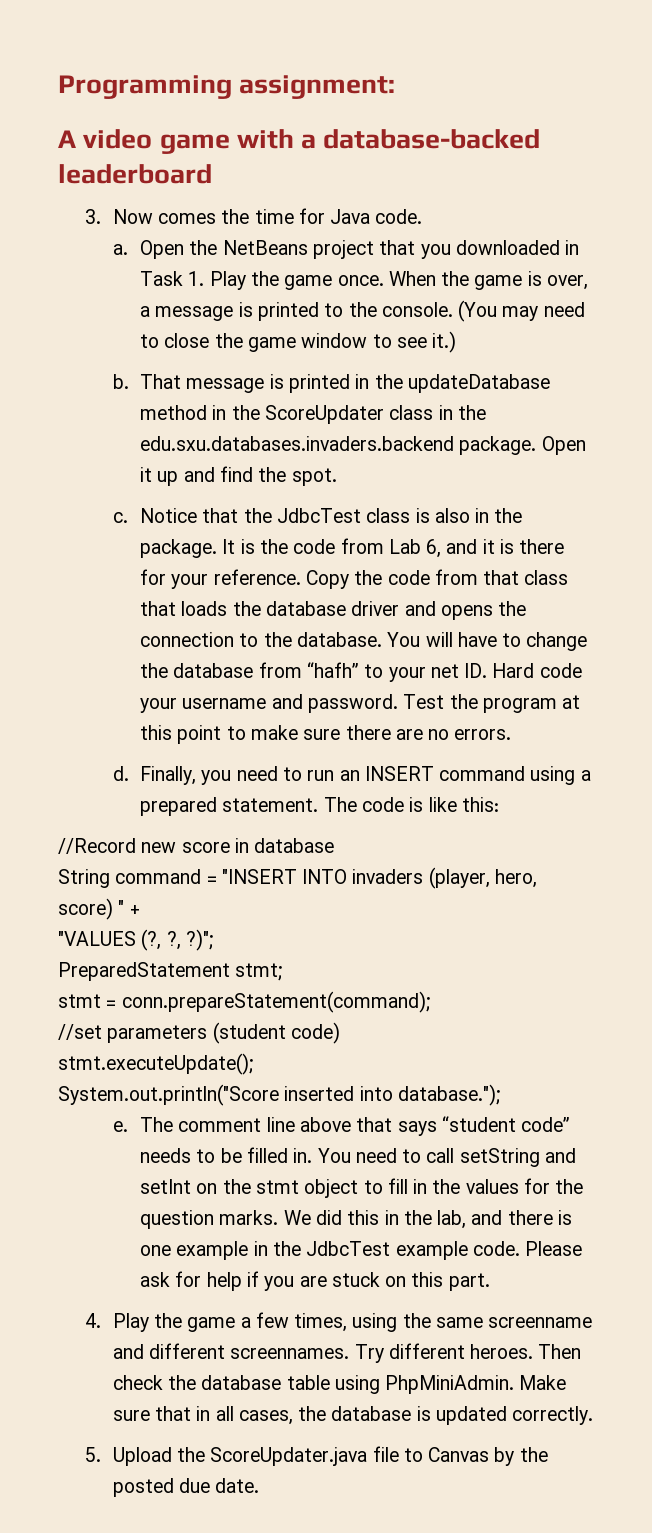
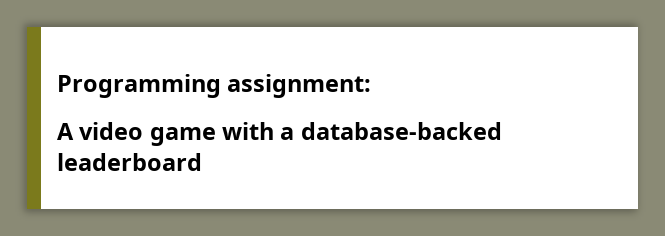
[85,208,423,224] [112,240,580,259] [140,271,588,290] [140,300,585,322] [140,331,457,353] [112,374,550,393] [140,405,486,424] [140,436,586,455] [140,466,337,486] [112,508,523,523] [140,538,565,558] [140,569,569,589] [140,601,527,620] [140,632,588,651] [140,662,582,682] [140,694,581,713] [140,725,512,744] [112,766,591,785] [140,797,499,816] [58,838,335,854] [58,867,537,889] [58,898,140,920] [58,929,213,951] [58,962,283,981] [58,991,430,1013] [58,1022,340,1044] [58,1053,253,1075] [58,1084,500,1106] [112,1116,571,1136] [140,1147,576,1167] [140,1178,584,1198] [140,1210,572,1229] [140,1241,583,1260] [140,1271,490,1291] [85,1312,593,1332] [112,1343,582,1363] [112,1375,567,1394] [112,1406,594,1425] [85,1446,548,1466] [112,1478,260,1497] // 3. Now comes the time for Java code. // a. Open the NetBeans project that you downloaded in Task 1. Play the game once. When the game is over, a message is printed to the console. (You may need to close the game window to see it.) // b. That message is printed in the updateDatabase method in the ScoreUpdater class in the edu.sxu.databases.invaders.backend package. Open it up and find the spot. // c. Notice that the JdbcTest class is also in the package. It is the code from Lab 6, and it is there for your reference. Copy the code from that class that loads the database driver and opens the connection to the database. You will have to change the database from “hafh” to your net ID. Hard code your username and password. Test the program at this point to make sure there are no errors. // d. Finally, you need to run an INSERT command using a prepared statement. The code is like this: // //Record new score in database // String command = "INSERT INTO invaders (player, hero, score) " + // "VALUES (?, ?, ?)"; // PreparedStatement stmt; // stmt = conn.prepareStatement(command); // //set parameters (student code) // stmt.executeUpdate(); // System.out.println("Score inserted into database."); // e. The comment line above that says “student code” needs to be filled in. You need to call setString and setInt on the stmt object to fill in the values for the question marks. We did this in the lab, and there is one example in the JdbcTest example code. Please ask for help if you are stuck on this part. // 4. Play the game a few times, using the same screenname and different screennames. Try different heroes. Then check the database table using PhpMiniAdmin. Make sure that in all cases, the database is updated correctly. // 5. Upload the ScoreUpdater.java file to Canvas by the posted due date. -> (202, 162) none

